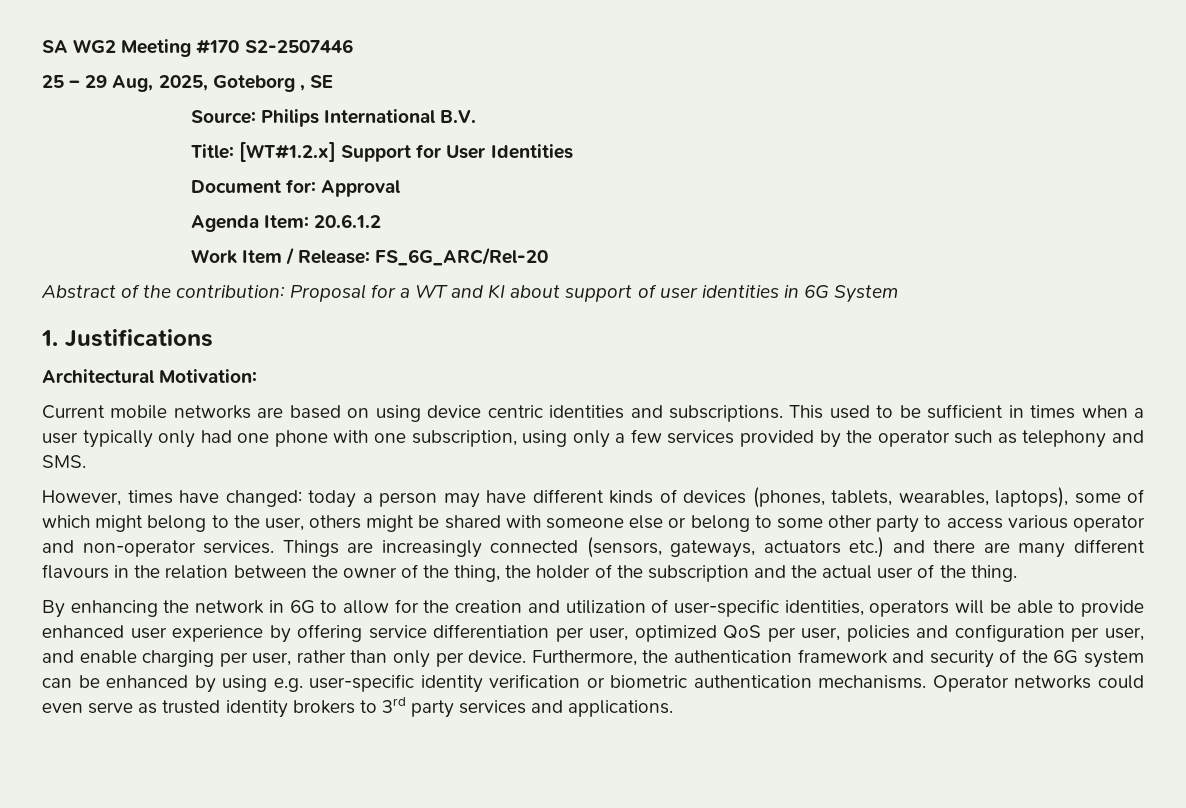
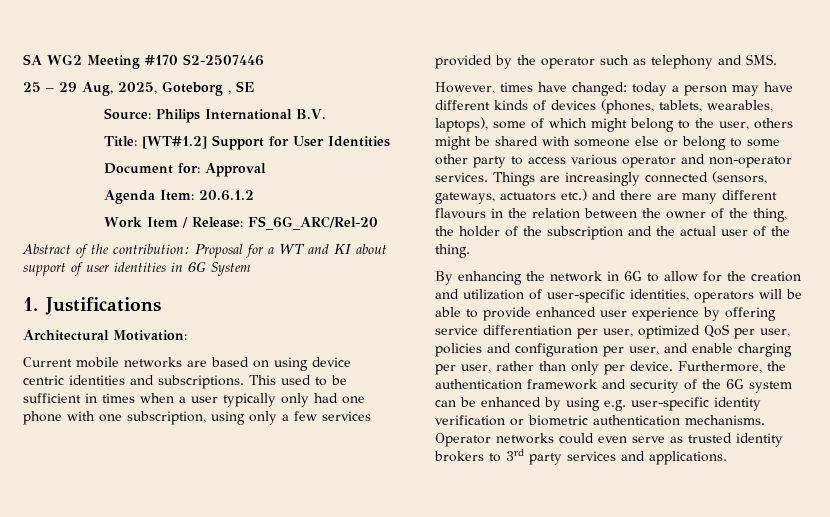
[239,142,337,162] [WT#1.2.x] -> [141,136,207,149] [WT#1.2]

